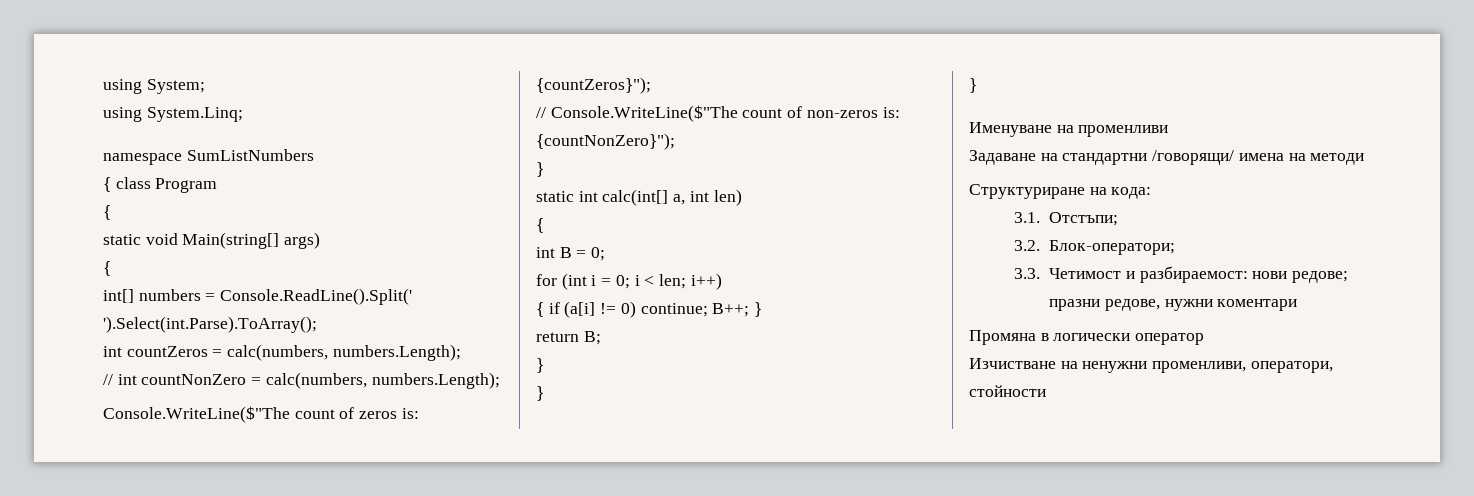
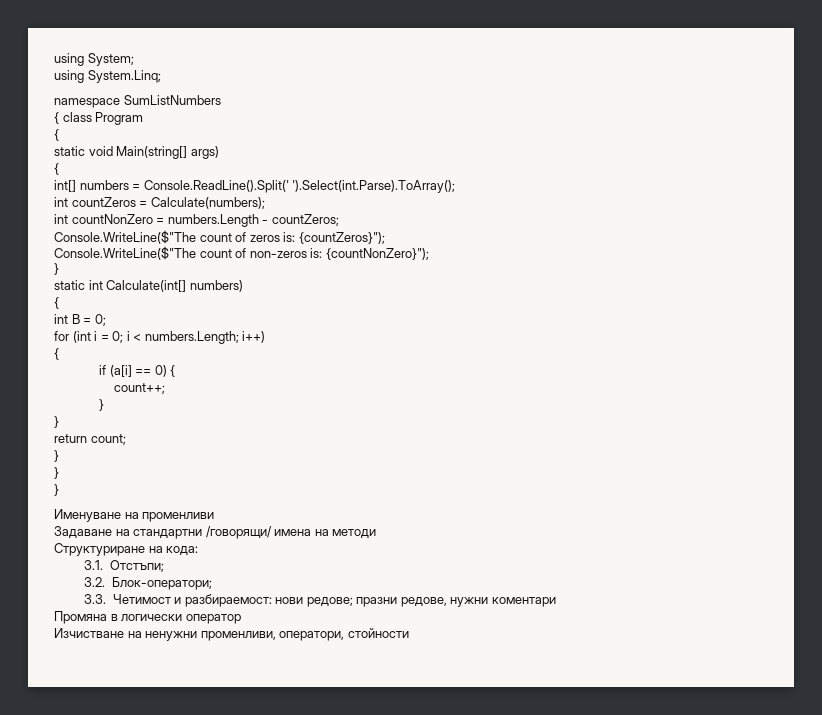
[227,344,461,361] [103,372,500,389] calc(numbers, numbers.Length); // // int countNonZero = calc(numbers, numbers.Length); -> [150,197,265,209] [54,214,339,227] Calculate(numbers); // int countNonZero = numbers.Length - countZeros;
[536,107,546,118] // -> (385, 238) none
[602,189,742,206] calc(int[] a, int len) -> [106,280,243,292] Calculate(int[] numbers)
[659,274,687,289] len; -> [144,331,239,344] numbers.Length;
(544, 309) none -> (59, 354) //
[600,301,750,318] != 0) continue; B++; -> [135,365,176,377] [114,383,166,394] [99,399,105,411] == 0) { // count++; // } //
[583,331,601,345] B; -> [90,434,126,445] count;

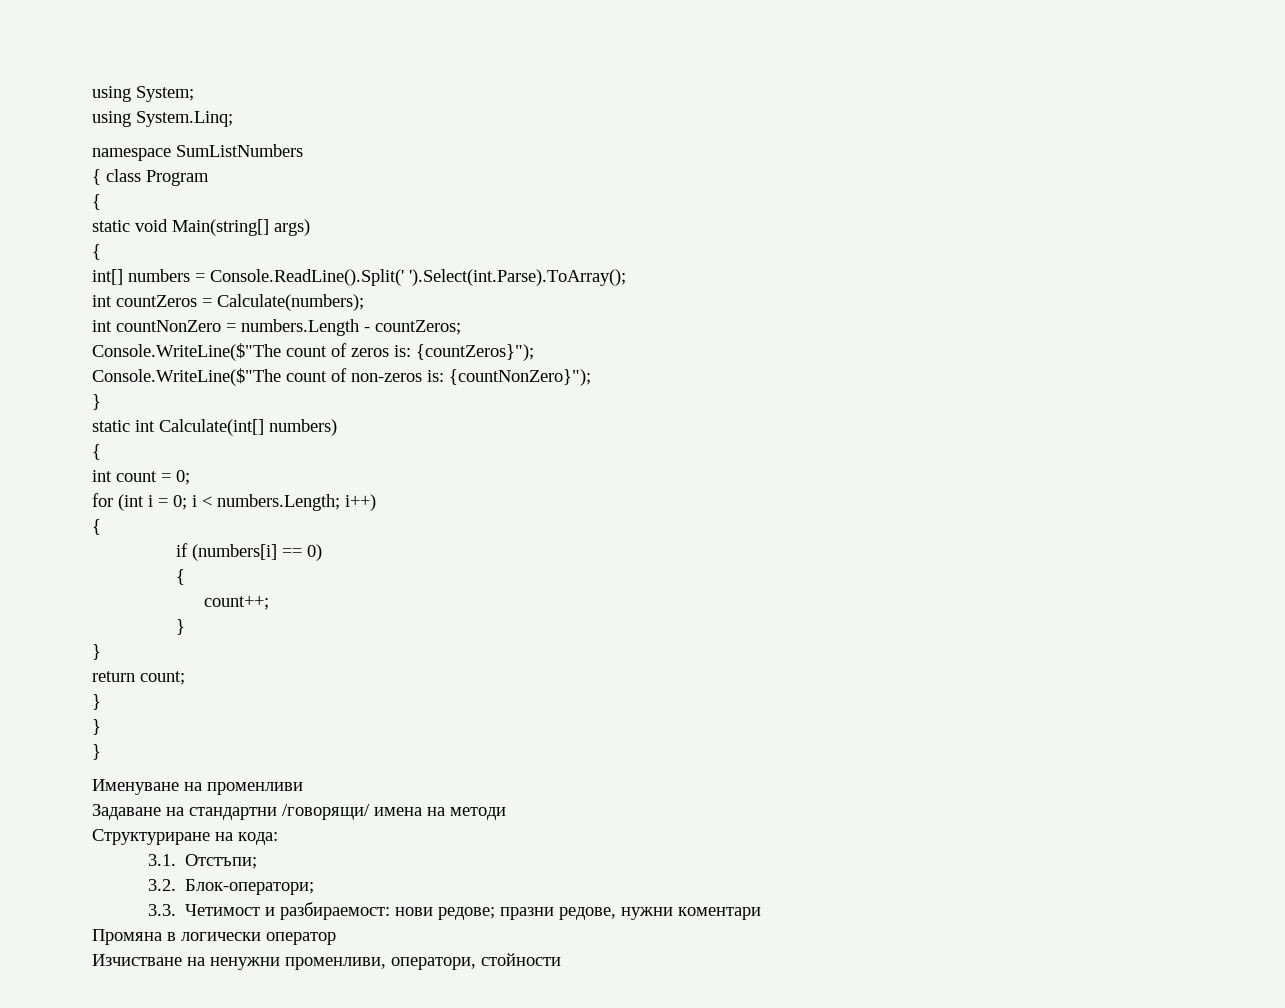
[71,314,80,324] B -> [116,471,157,482] count
[109,365,132,377] (a[i] -> [192,544,278,561] (numbers[i]
(167, 371) none -> (323, 552) //

